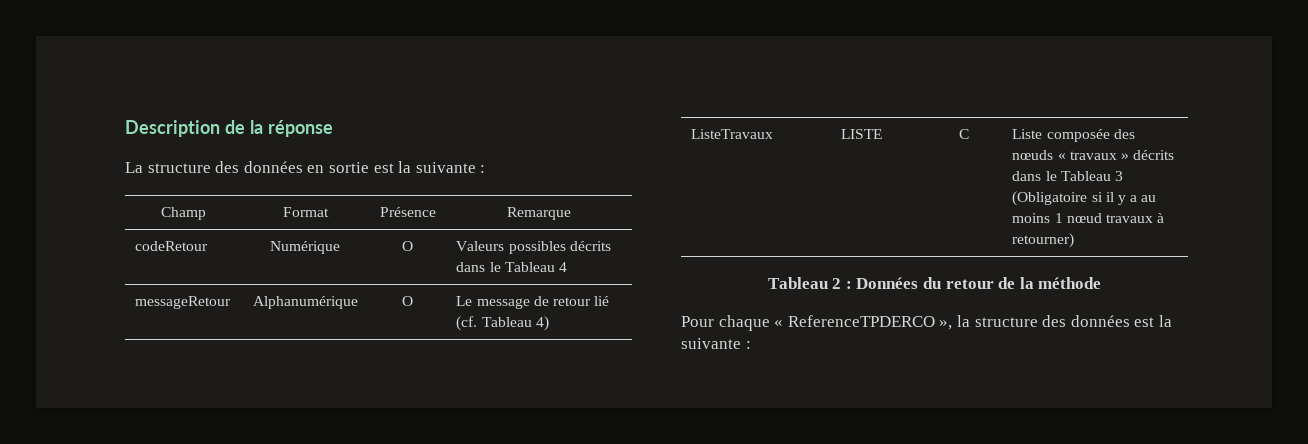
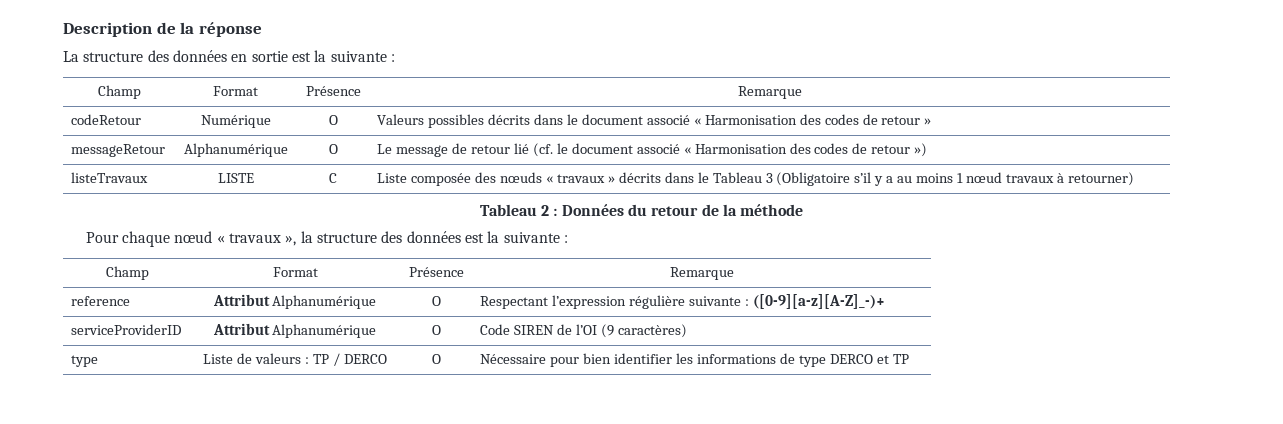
[504,262,567,272] Tableau 4 -> [582,114,932,125] document associé « Harmonisation des codes de retour »
[481,316,549,331] [691,129,774,139] Tableau 4) // ListeTravaux -> [556,143,928,157] [71,172,149,183] le document associé « Harmonisation des codes de retour ») // listeTravaux
[1091,192,1114,202] si il -> [854,172,872,183] s’il
[774,315,935,327] « ReferenceTPDERCO -> [174,231,282,243] nœud « travaux
(751, 345) none -> [105,266,149,280] [272,267,318,277] [408,267,464,277] [669,267,734,280] [71,296,131,306] [212,294,377,309] [431,296,441,306] [480,294,886,309] [71,324,182,335] [212,323,377,338] [431,325,441,335] [480,324,688,338] [71,355,99,367] [203,353,387,366] [431,354,441,364] [480,353,909,367] // Champ | Format | Présence | Remarque // reference | Attribut Alphanumérique | O | Respectant l’expression régulière suivante : ([0-9][a-z][A-Z]_-)+ // serviceProviderID | Attribut Alphanumérique | O | Code SIREN de l’OI (9 caractères) // type | Liste de valeurs : TP / DERCO | O | Nécessaire pour bien identifier les informations de type DERCO et TP

